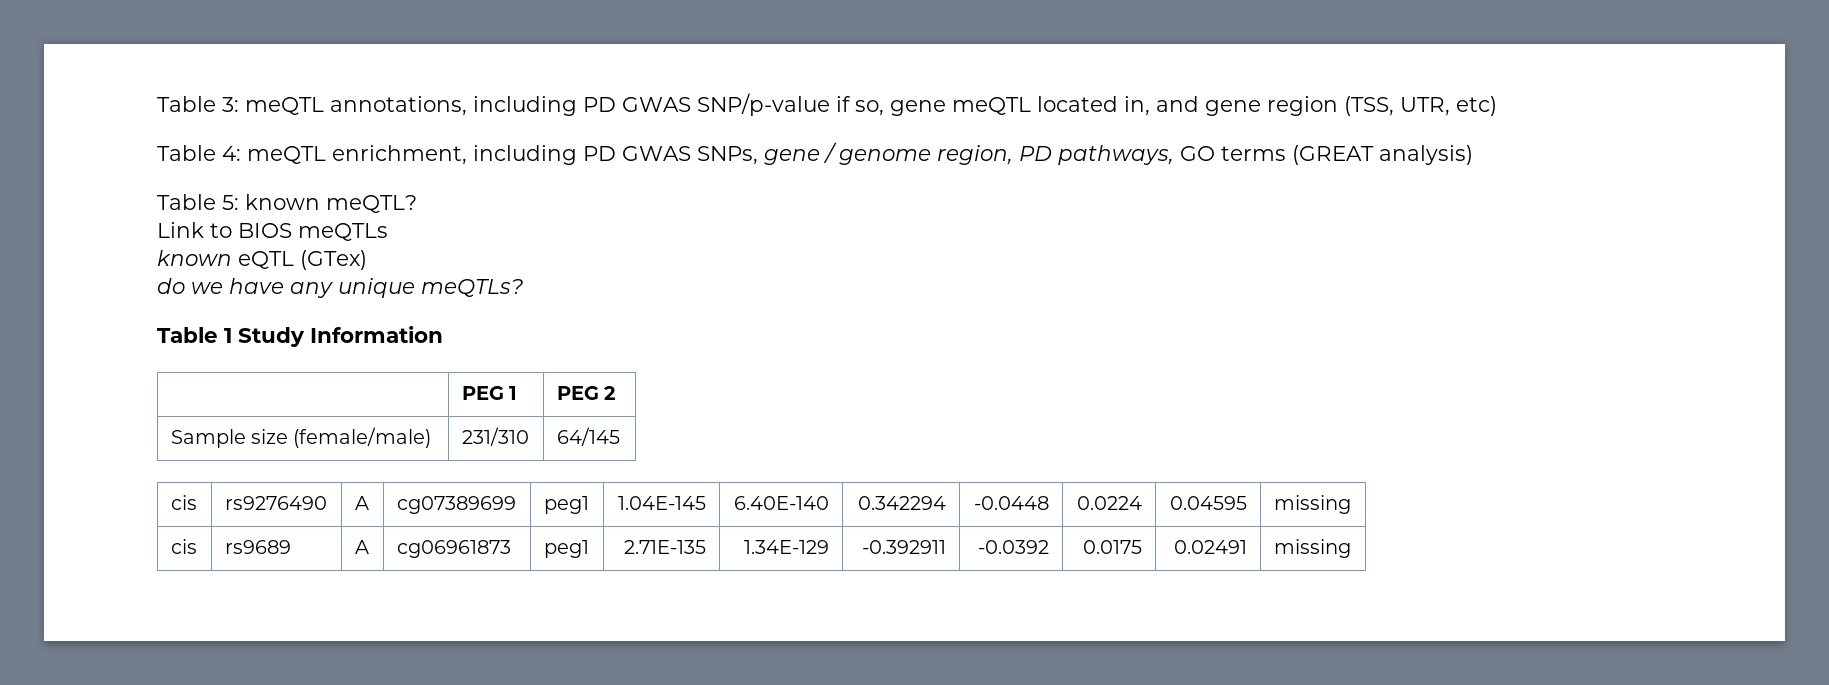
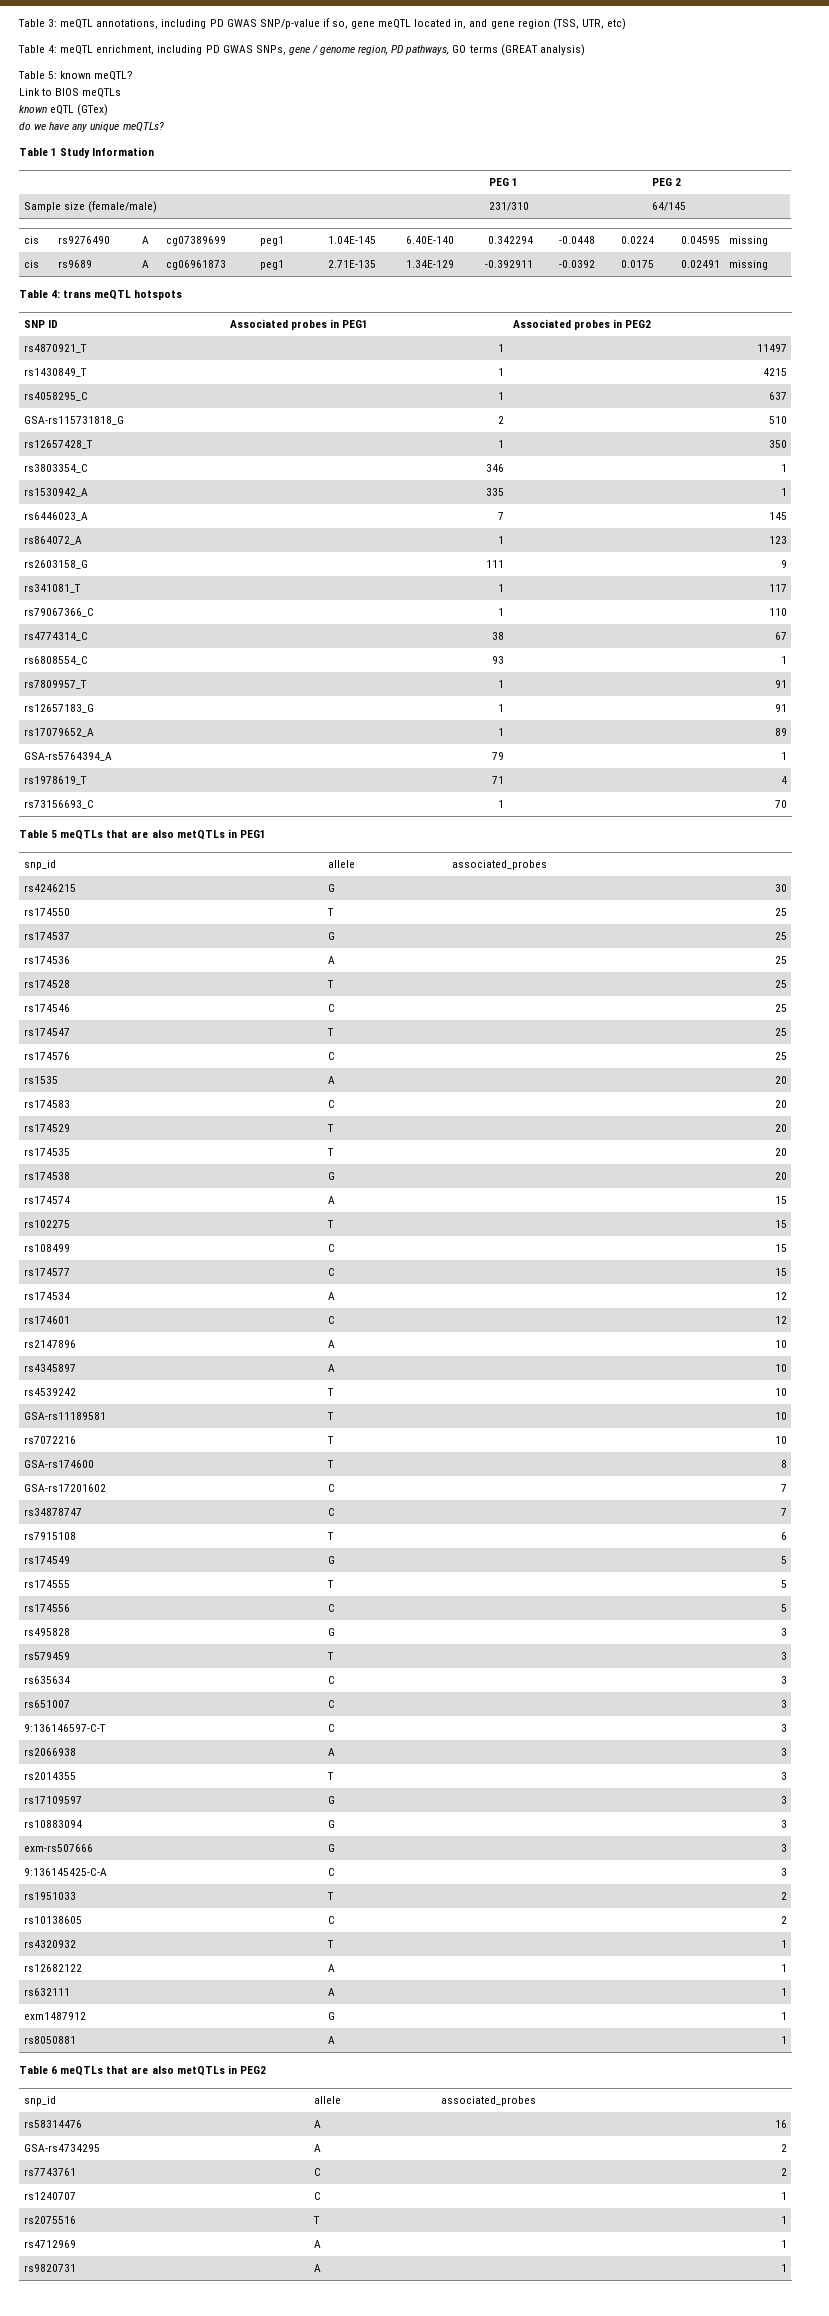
(1351, 548) none -> [19,290,183,300] [24,320,59,328] [230,319,369,330] [513,319,652,330] [24,344,88,353] [497,344,504,352] [756,344,787,352] [24,368,88,377] [497,368,504,376] [762,368,787,376] [24,392,89,401] [497,392,504,400] [768,392,787,400] [24,416,125,425] [497,416,504,424] [768,416,787,424] [24,440,94,449] [497,440,504,448] [768,440,787,448] [24,464,89,473] [485,464,504,472] [780,464,787,472] [24,488,89,497] [485,488,504,496] [780,488,787,496] [24,512,89,521] [497,512,504,520] [768,512,787,520] [24,536,83,545] [497,536,504,544] [768,536,787,544] [24,560,89,569] [485,560,504,568] [780,560,787,568] [24,584,82,593] [497,584,504,592] [768,584,787,592] [24,608,95,617] [497,608,504,616] [768,608,787,616] [24,632,89,641] [491,632,504,640] [774,632,787,640] [24,656,89,665] [491,656,504,664] [780,656,787,664] [24,680,88,689] [497,680,504,688] [774,680,787,688] [24,704,95,713] [497,704,504,712] [774,704,787,712] [24,728,95,737] [497,728,504,736] [774,728,787,736] [24,752,113,761] [491,752,504,760] [780,752,787,760] [24,776,88,785] [491,776,504,784] [780,776,787,784] [24,800,95,809] [497,800,504,808] [774,800,787,808] [19,829,266,840] [24,860,57,870] [328,860,356,868] [452,860,548,870] [24,884,77,892] [328,884,336,892] [774,884,787,892] [24,908,71,916] [327,908,335,916] [774,908,787,916] [24,932,71,940] [328,932,336,940] [774,932,787,940] [24,956,71,964] [328,956,336,964] [774,956,787,964] [24,980,71,988] [327,980,335,988] [774,980,787,988] [24,1004,71,1012] [328,1004,336,1012] [774,1004,787,1012] [24,1028,71,1036] [327,1028,335,1036] [774,1028,787,1036] [24,1052,71,1060] [328,1052,336,1060] [774,1052,787,1060] [24,1076,59,1084] [328,1076,336,1084] [774,1076,787,1084] [24,1100,71,1108] [328,1100,336,1108] [774,1100,787,1108] [24,1124,71,1132] [327,1124,335,1132] [774,1124,787,1132] [24,1148,71,1156] [327,1148,335,1156] [774,1148,787,1156] [24,1172,71,1180] [328,1172,336,1180] [774,1172,787,1180] [24,1196,71,1204] [328,1196,336,1204] [774,1196,787,1204] [24,1220,71,1228] [327,1220,335,1228] [774,1220,787,1228] [24,1244,71,1252] [328,1244,336,1252] [774,1244,787,1252] [24,1268,71,1276] [328,1268,336,1276] [774,1268,787,1276] [24,1292,71,1300] [328,1292,336,1300] [774,1292,787,1300] [24,1316,71,1324] [328,1316,336,1324] [774,1316,787,1324] [24,1340,77,1348] [328,1340,336,1348] [774,1340,787,1348] [24,1364,77,1372] [328,1364,336,1372] [774,1364,787,1372] [24,1388,77,1396] [327,1388,335,1396] [774,1388,787,1396] [24,1412,107,1420] [327,1412,335,1420] [774,1412,787,1420] [24,1436,77,1444] [327,1436,335,1444] [774,1436,787,1444] [24,1460,95,1468] [327,1460,335,1468] [780,1460,787,1468] [24,1484,107,1492] [328,1484,336,1492] [780,1484,787,1492] [24,1508,83,1516] [328,1508,336,1516] [780,1508,787,1516] [24,1532,77,1540] [327,1532,335,1540] [780,1532,787,1540] [24,1556,71,1564] [328,1556,336,1564] [780,1556,787,1564] [24,1580,71,1588] [327,1580,335,1588] [780,1580,787,1588] [24,1604,71,1612] [328,1604,336,1612] [780,1604,787,1612] [24,1628,71,1636] [328,1628,336,1636] [780,1628,787,1636] [24,1652,71,1660] [327,1652,335,1660] [780,1652,787,1660] [24,1676,71,1684] [328,1676,336,1684] [780,1676,787,1684] [24,1700,71,1708] [328,1700,336,1708] [780,1700,787,1708] [24,1724,107,1732] [328,1724,336,1732] [780,1724,787,1732] [24,1748,77,1756] [328,1748,336,1756] [780,1748,787,1756] [24,1772,77,1780] [327,1772,335,1780] [780,1772,787,1780] [24,1796,83,1804] [328,1796,336,1804] [780,1796,787,1804] [24,1820,83,1828] [328,1820,336,1828] [780,1820,787,1828] [24,1844,94,1852] [328,1844,336,1852] [780,1844,787,1852] [24,1868,108,1876] [328,1868,336,1876] [780,1868,787,1876] [24,1892,77,1900] [327,1892,335,1900] [780,1892,787,1900] [24,1916,83,1924] [328,1916,336,1924] [780,1916,787,1924] [24,1940,77,1948] [327,1940,335,1948] [780,1940,787,1948] [24,1964,83,1972] [328,1964,336,1972] [780,1964,787,1972] [24,1988,71,1996] [328,1988,336,1996] [780,1988,787,1996] [24,2012,87,2020] [328,2012,336,2020] [780,2012,787,2020] [24,2036,77,2044] [328,2036,336,2044] [780,2036,787,2044] [19,2065,266,2076] [24,2096,57,2106] [314,2096,342,2104] [441,2096,537,2106] [24,2120,83,2128] [314,2120,322,2128] [774,2120,787,2128] [24,2144,101,2152] [314,2144,322,2152] [780,2144,787,2152] [24,2168,77,2176] [314,2168,322,2176] [780,2168,787,2176] [24,2192,77,2200] [314,2192,322,2200] [780,2192,787,2200] [24,2216,77,2224] [313,2216,321,2224] [780,2216,787,2224] [24,2240,77,2248] [314,2240,322,2248] [780,2240,787,2248] [24,2264,77,2272] [314,2264,322,2272] [780,2264,787,2272] // Table 4: trans meQTL hotspots // SNP ID | Associated probes in PEG1 | Associated probes in PEG2 // rs4870921_T | 1 | 11497 // rs1430849_T | 1 | 4215 // rs4058295_C | 1 | 637 // GSA-rs115731818_G | 2 | 510 // rs12657428_T | 1 | 350 // rs3803354_C | 346 | 1 // rs1530942_A | 335 | 1 // rs6446023_A | 7 | 145 // rs864072_A | 1 | 123 // rs2603158_G | 111 | 9 // rs341081_T | 1 | 117 // rs79067366_C | 1 | 110 // rs4774314_C | 38 | 67 // rs6808554_C | 93 | 1 // rs7809957_T | 1 | 91 // rs12657183_G | 1 | 91 // rs17079652_A | 1 | 89 // GSA-rs5764394_A | 79 | 1 // rs1978619_T | 71 | 4 // rs73156693_C | 1 | 70 // Table 5 meQTLs that are also metQTLs in PEG1 // snp_id | allele | associated_probes // rs4246215 | G | 30 // rs174550 | T | 25 // rs174537 | G | 25 // rs174536 | A | 25 // rs174528 | T | 25 // rs174546 | C | 25 // rs174547 | T | 25 // rs174576 | C | 25 // rs1535 | A | 20 // rs174583 | C | 20 // rs174529 | T | 20 // rs174535 | T | 20 // rs174538 | G | 20 // rs174574 | A | 15 // rs102275 | T | 15 // rs108499 | C | 15 // rs174577 | C | 15 // rs174534 | A | 12 // rs174601 | C | 12 // rs2147896 | A | 10 // rs4345897 | A | 10 // rs4539242 | T | 10 // GSA-rs11189581 | T | 10 // rs7072216 | T | 10 // GSA-rs174600 | T | 8 // GSA-rs17201602 | C | 7 // rs34878747 | C | 7 // rs7915108 | T | 6 // rs174549 | G | 5 // rs174555 | T | 5 // rs174556 | C | 5 // rs495828 | G | 3 // rs579459 | T | 3 // rs635634 | C | 3 // rs651007 | C | 3 // 9:136146597-C-T | C | 3 // rs2066938 | A | 3 // rs2014355 | T | 3 // rs17109597 | G | 3 // rs10883094 | G | 3 // exm-rs507666 | G | 3 // 9:136145425-C-A | C | 3 // rs1951033 | T | 2 // rs10138605 | C | 2 // rs4320932 | T | 1 // rs12682122 | A | 1 // rs632111 | A | 1 // exm1487912 | G | 1 // rs8050881 | A | 1 // Table 6 meQTLs that are also metQTLs in PEG2 // snp_id | allele | associated_probes // rs58314476 | A | 16 // GSA-rs4734295 | A | 2 // rs7743761 | C | 2 // rs1240707 | C | 1 // rs2075516 | T | 1 // rs4712969 | A | 1 // rs9820731 | A | 1

